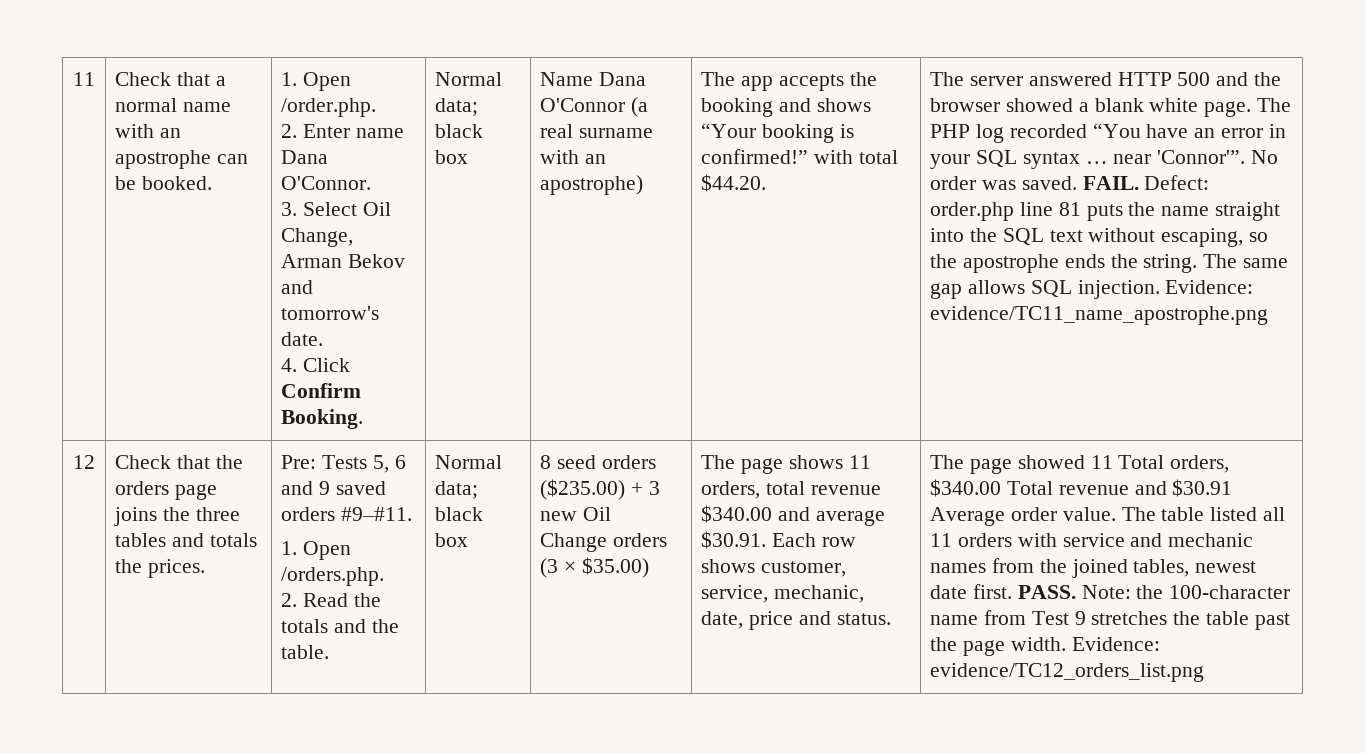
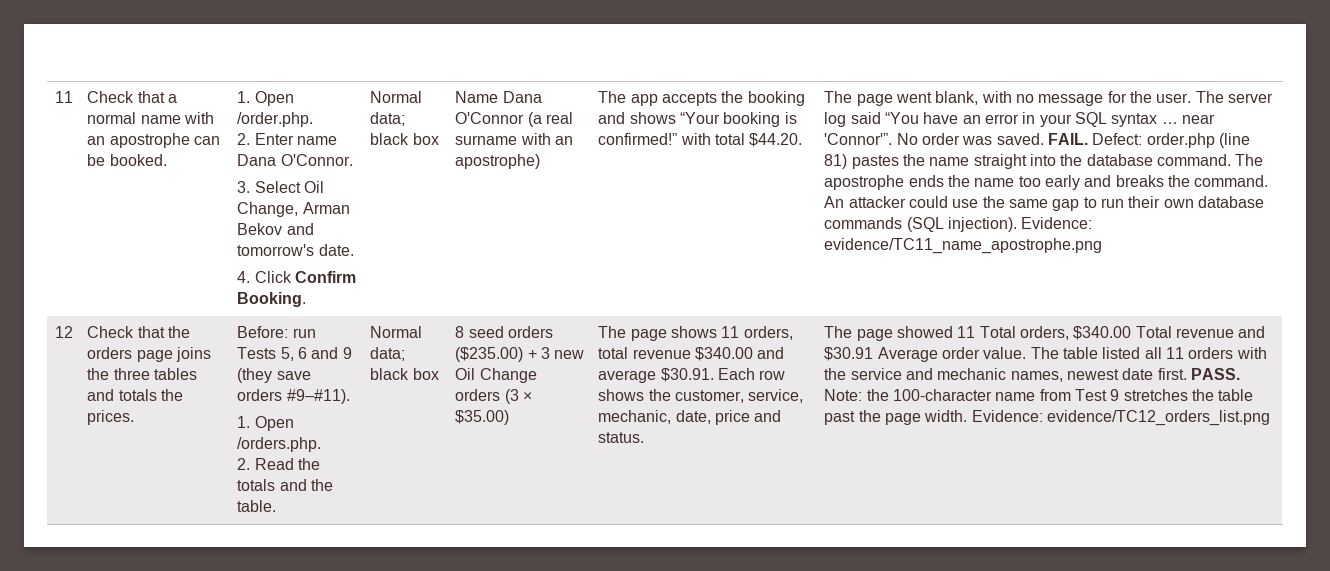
[969,72,1281,86] [930,98,1291,117] [930,124,1087,143] server answered HTTP 500 and the browser showed a blank white page. The PHP log recorded -> [856,91,1273,106] [824,112,881,127] page went blank, with no message for the user. The server log said
[1019,202,1123,221] line 81 puts -> [1218,133,1250,148] [824,154,899,169] (line 81) pastes
[1002,228,1268,247] [930,254,1288,273] [930,280,1160,299] SQL text without escaping, so the apostrophe ends the string. The same gap allows SQL injection. -> [1086,154,1264,166] [824,175,1269,190] [824,196,1264,211] [824,217,1018,232] database command. The apostrophe ends the name too early and breaks the command. An attacker could use the same gap to run their own database commands (SQL injection).
[281,455,317,469] Pre: -> [237,326,316,338] Before: run
[335,481,386,495] [281,507,412,521] saved orders #9–#11. -> [237,368,311,383] [237,389,350,404] (they save orders #9–#11).
(756, 566) none -> [648,389,671,401] the
(1057, 540) none -> [824,368,847,380] the
[930,558,1190,578] names from the joined tables, -> [1010,371,1063,382] names,

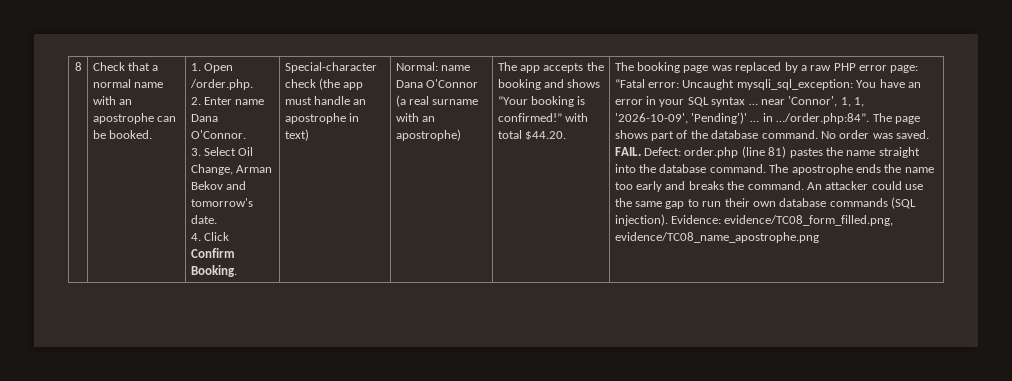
[55,91,73,103] 11 -> [74,62,82,71] 8
[370,91,423,103] [370,112,406,126] [370,133,439,145] [455,91,499,103] Normal data; black box | Name -> [284,62,377,73] [284,78,364,90] [284,96,367,105] [284,113,360,124] [284,129,309,141] [395,62,471,71] Special-character check (the app must handle an apostrophe in text) | Normal: name
[856,91,1273,106] [824,112,920,127] page went blank, with no message for the user. The server log said “You -> [637,62,919,73] [614,79,877,90] booking page was replaced by a raw PHP error page: “Fatal error: Uncaught mysqli_sql_exception: You
[824,133,893,145] 'Connor'”. -> [788,96,865,107] [614,112,920,124] [614,130,818,141] 'Connor', 1, 1, '2026-10-09', 'Pending')' … in …/order.php:84”. The page shows part of the database command.
[824,238,1103,254] [55,326,73,338] [87,326,191,338] [87,347,212,362] [87,368,198,380] [87,389,184,401] [87,410,135,425] [237,326,316,338] [237,347,352,361] [237,368,311,383] [237,389,350,404] [237,416,294,431] [237,437,322,452] [237,458,321,470] [237,479,334,491] [237,500,277,512] [370,326,423,338] [370,347,406,361] [370,368,439,380] [455,326,554,338] [455,347,585,362] [455,368,537,383] [455,389,533,404] [455,410,510,425] [598,326,793,341] [598,347,785,361] [598,368,786,383] [598,389,804,403] [598,410,782,425] [598,432,645,443] [824,326,1266,341] [824,347,1267,362] [824,368,1240,382] [824,389,1254,401] [824,410,1270,426] evidence/TC11_name_apostrophe.png // 12 | Check that the orders page joins the three tables and totals the prices. | Before: run Tests 5, 6 and 9 (they save orders #9–#11). // 1. Open /orders.php. // 2. Read the totals and the table. | Normal data; black box | 8 seed orders ($235.00) + 3 new Oil Change orders (3 × $35.00) | The page shows 11 orders, total revenue $340.00 and average $30.91. Each row shows the customer, service, mechanic, date, price and status. | The page showed 11 Total orders, $340.00 Total revenue and $30.91 Average order value. The table listed all 11 orders with the service and mechanic names, newest date first. PASS. Note: the 100-character name from Test 9 stretches the table past the page width. Evidence: evidence/TC12_orders_list.png -> [724,215,894,226] [614,232,819,243] evidence/TC08_form_filled.png, evidence/TC08_name_apostrophe.png

